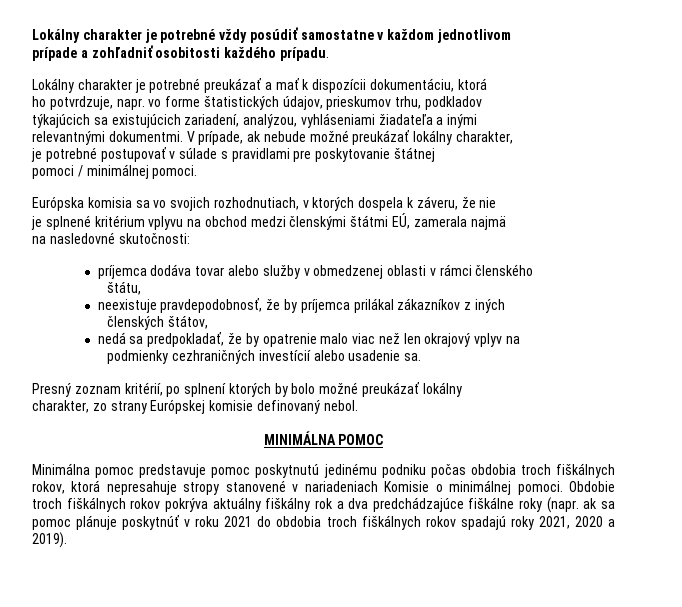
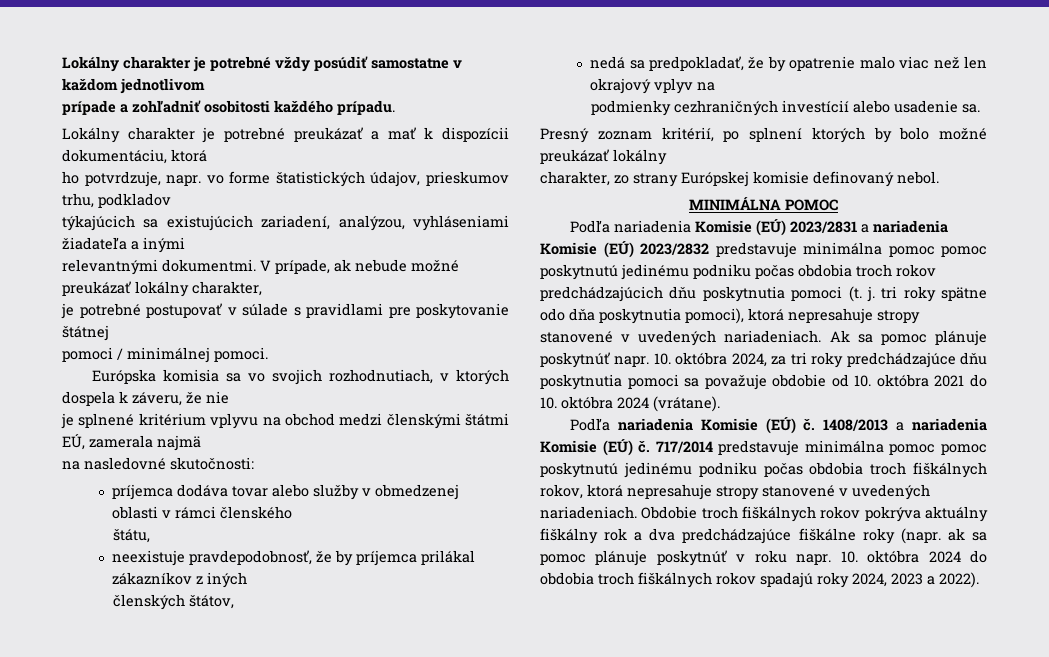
[32,463,207,478] Minimálna pomoc predstavuje -> [569,219,948,236] [540,241,987,258] [540,264,936,280] [540,286,987,302] [540,308,920,324] [540,330,988,346] [540,352,988,368] [540,374,987,390] [540,396,720,412] [569,417,987,434] [540,439,936,456] Podľa nariadenia Komisie (EÚ) 2023/2831 a nariadenia Komisie (EÚ) 2023/2832 predstavuje minimálna pomoc pomoc poskytnutú jedinému podniku počas obdobia troch rokov predchádzajúcich dňu poskytnutia pomoci (t. j. tri roky spätne odo dňa poskytnutia pomoci), ktorá nepresahuje stropy stanovené v uvedených nariadeniach. Ak sa pomoc plánuje poskytnúť napr. 10. októbra 2024, za tri roky predchádzajúce dňu poskytnutia pomoci sa považuje obdobie od 10. októbra 2021 do 10. októbra 2024 (vrátane). // Podľa nariadenia Komisie (EÚ) č. 1408/2013 a nariadenia Komisie (EÚ) č. 717/2014 predstavuje minimálna pomoc
[304,480,563,495] nariadeniach Komisie o minimálnej pomoci. -> [852,484,930,500] [540,506,637,519] uvedených nariadeniach.
[224,516,253,527] 2021 -> [796,550,961,565] napr. 10. októbra 2024
[538,516,615,529] [32,532,67,548] 2021, 2020 a 2019). -> [852,572,979,588] 2024, 2023 a 2022).

